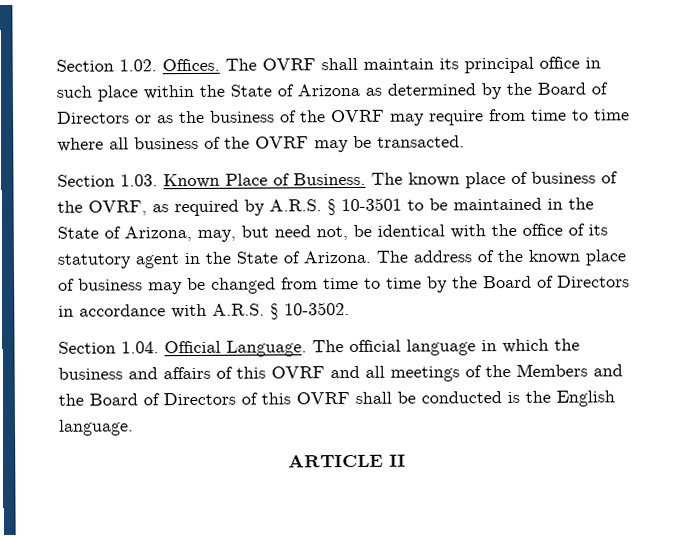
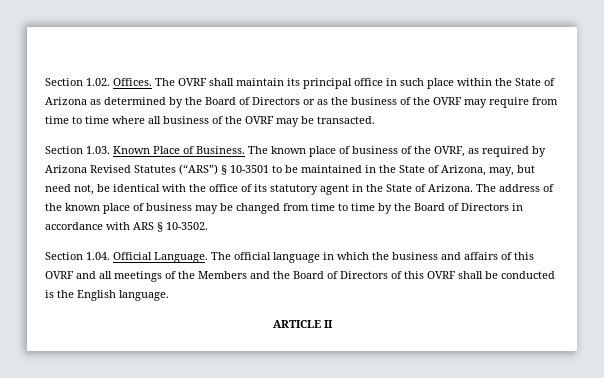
[269,199,322,212] A.R.S. -> [45,164,218,175] Arizona Revised Statutes (“ARS”)
[212,303,265,316] A.R.S. -> [133,222,154,230] ARS

